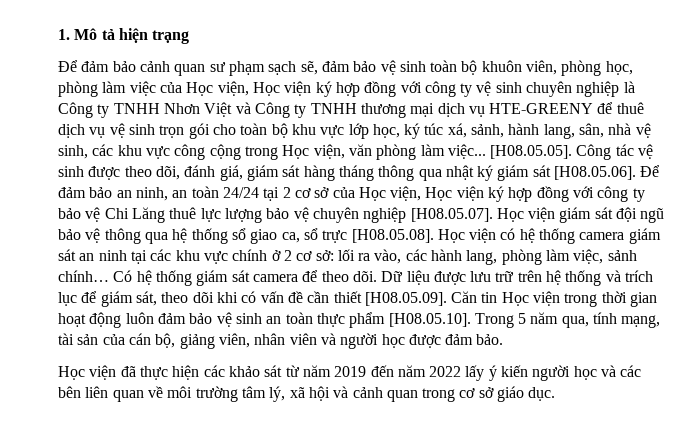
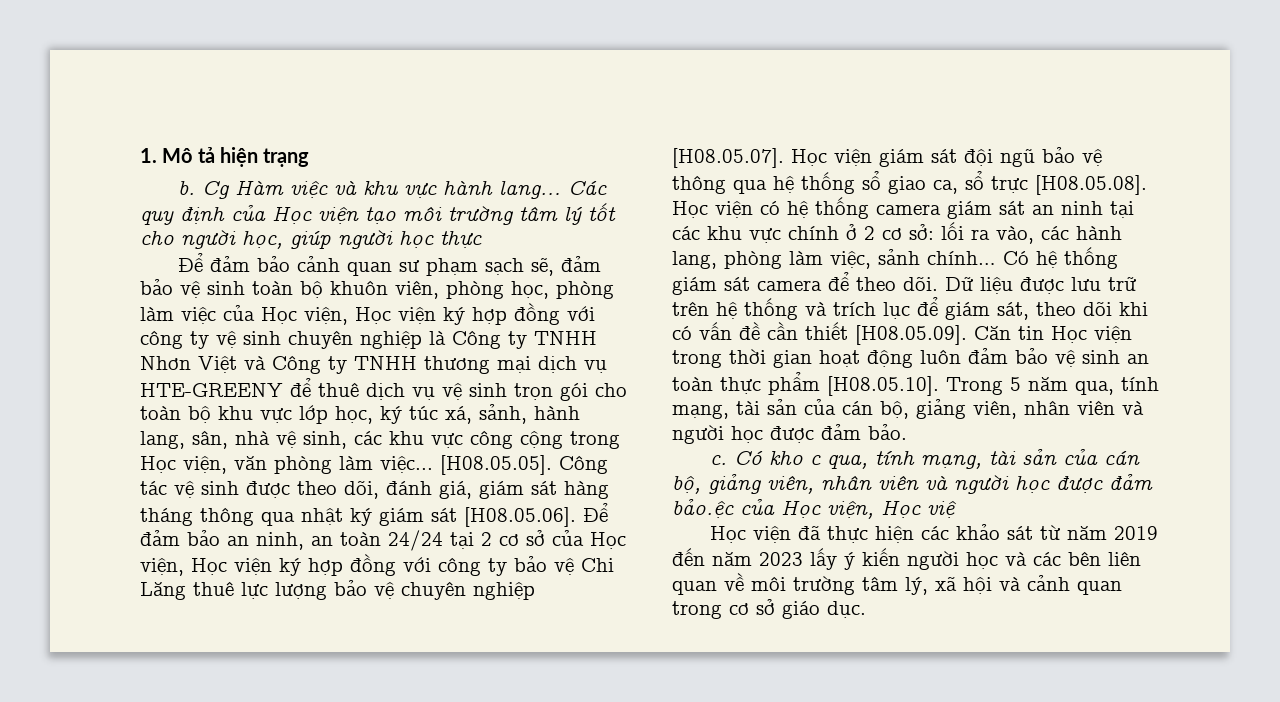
(190, 37) none -> [177,180,607,199] [140,203,616,225] [140,230,482,249] // b. Cg Hàm việc và khu vực hành lang… Các quy định của Học viện tạo môi trường tâm lý tốt cho người học, giúp người học thực
(504, 339) none -> [709,449,1140,469] [672,474,1153,494] [672,499,957,519] // c. Có kho c qua, tính mạng, tài sản của cán bộ, giảng viên, nhân viên và người học được đảm bảo.ệc của Học viện, Học việ
[429,366,462,377] 2022 -> [759,552,803,566] 2023

